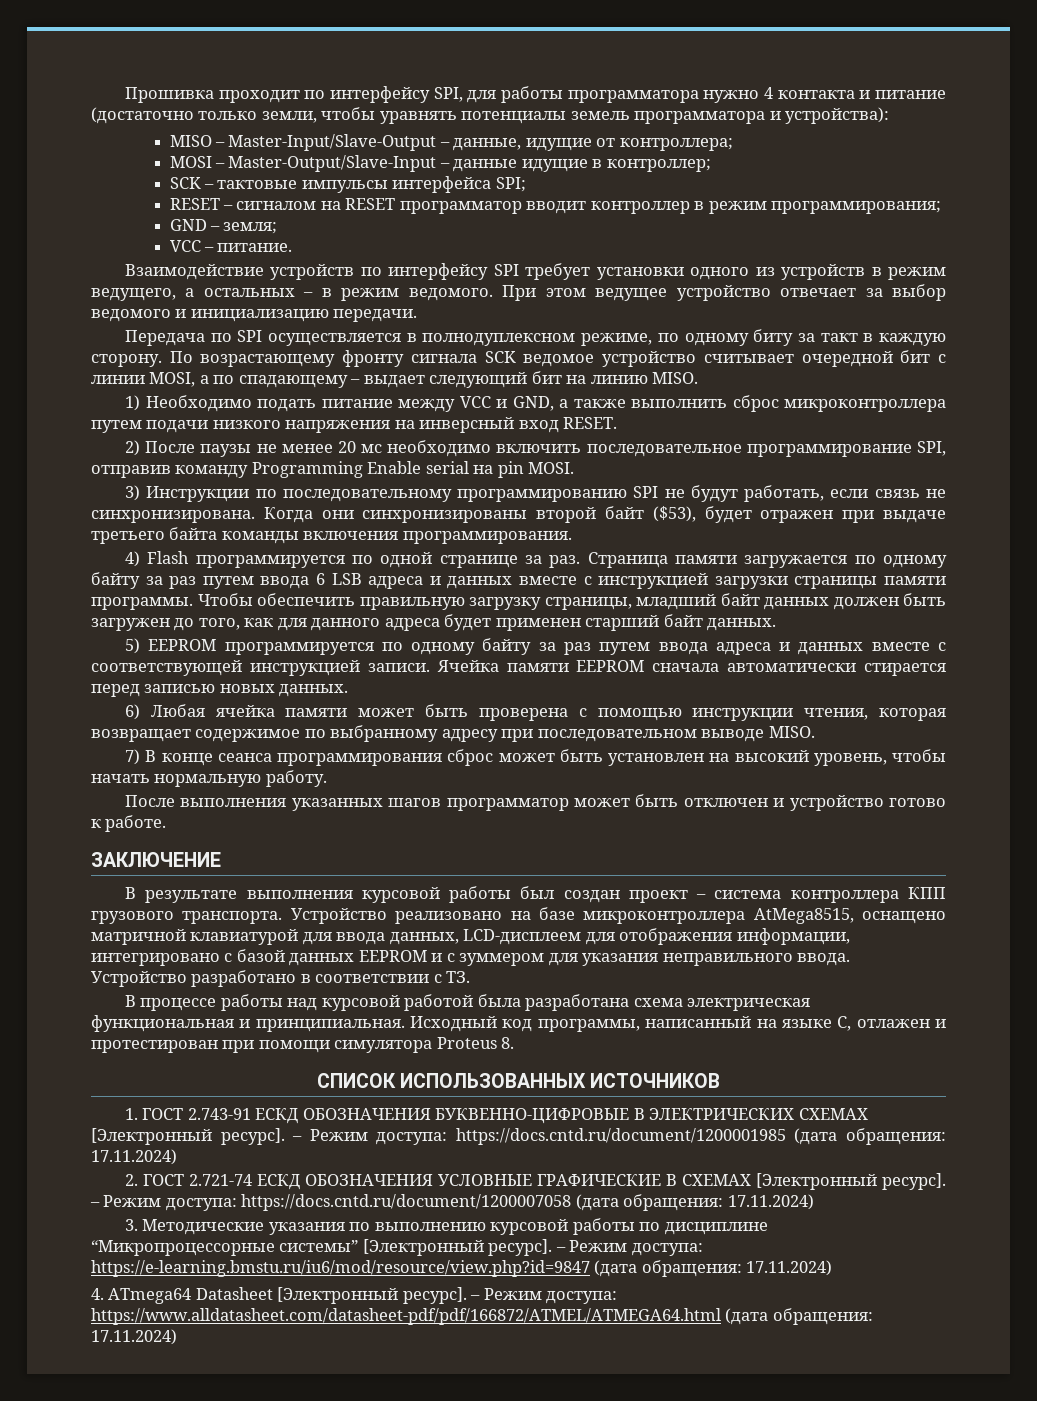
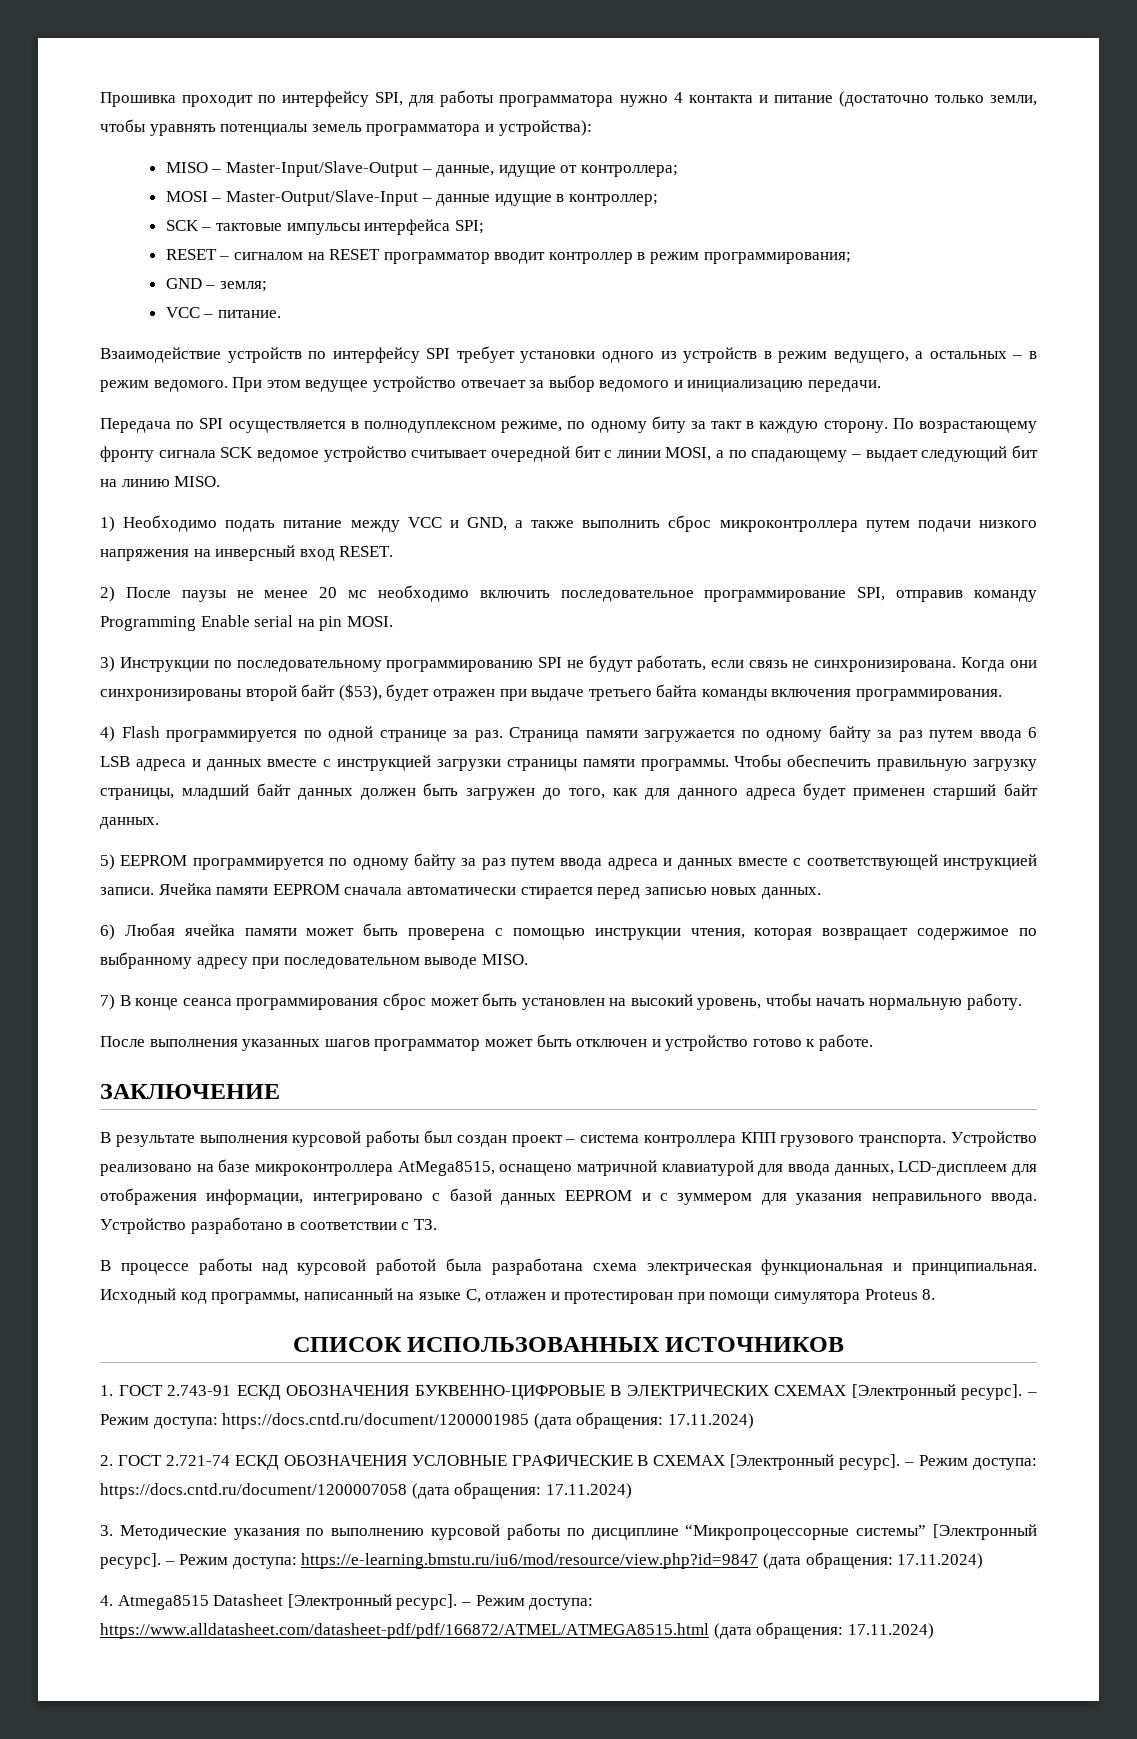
[108,1288,192,1304] ATmega64 -> [117,1595,209,1610] Atmega8515
[91,1308,721,1325] https://www.alldatasheet.com/datasheet-pdf/pdf/166872/ATMEL/ATMEGA64.html -> [100,1623,709,1639] https://www.alldatasheet.com/datasheet-pdf/pdf/166872/ATMEL/ATMEGA8515.html

